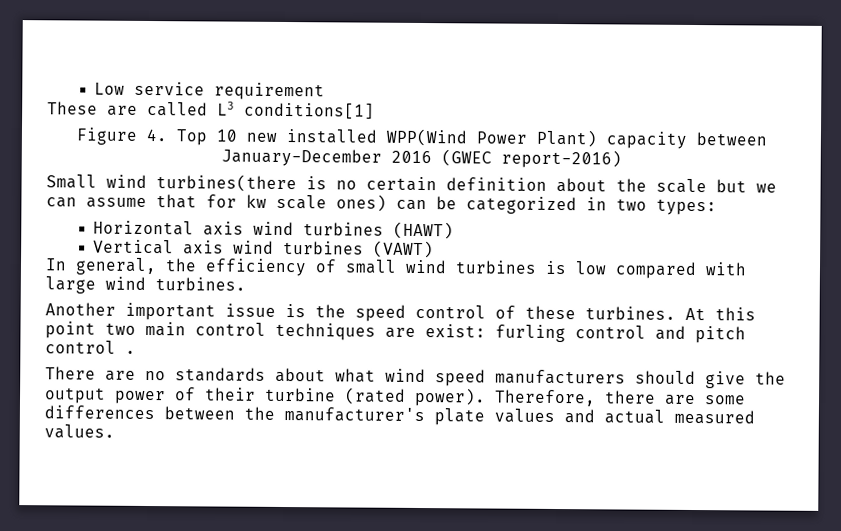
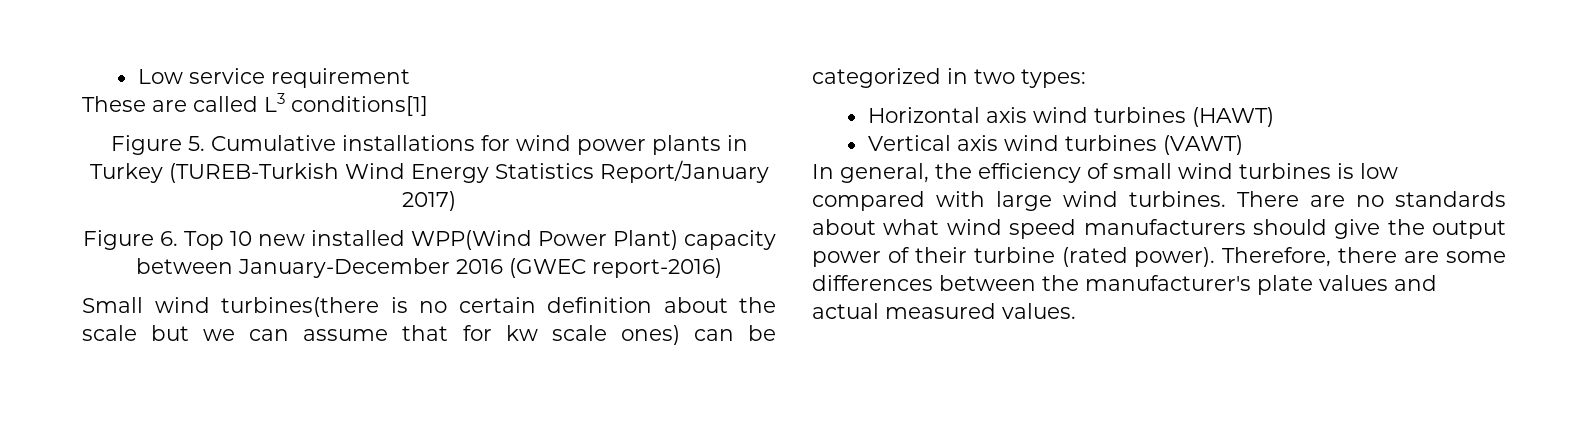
[145,128,167,142] 4. -> [187,135,748,155] [89,160,769,183] [402,191,456,211] [82,230,178,250] 5. Cumulative installations for wind power plants in Turkey (TUREB-Turkish Wind Energy Statistics Report/January 2017) // Figure 6.
[45,302,756,322] [45,321,746,344] [45,340,136,354] // Another important issue is the speed control of these turbines. At this point two main control techniques are exist: furling control and pitch control . // -> (1226, 199) none

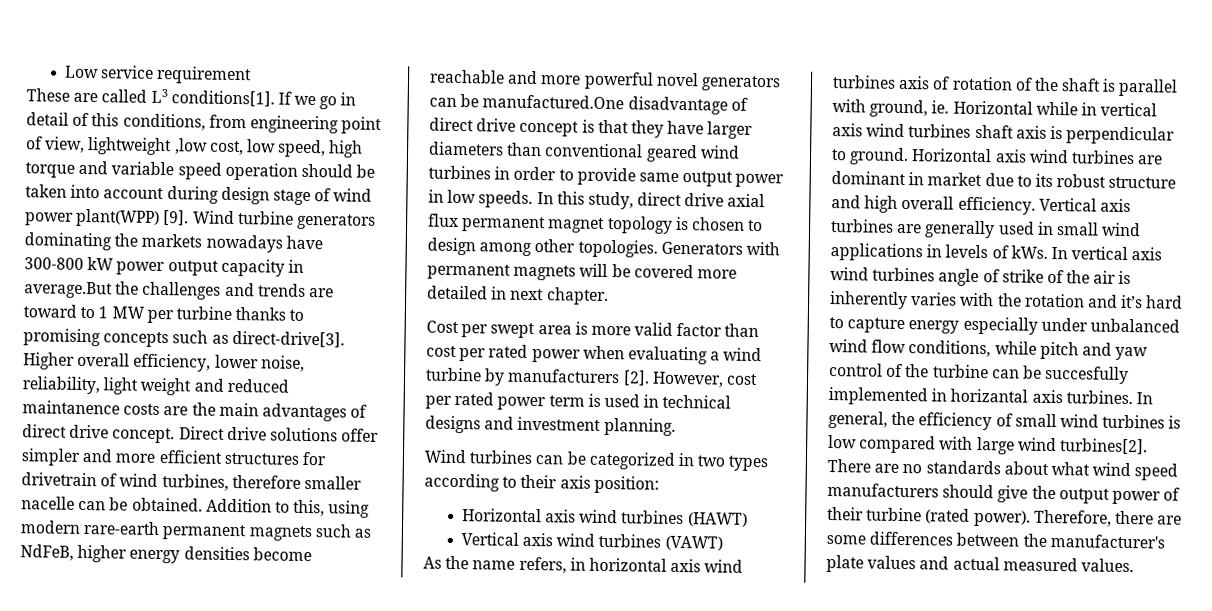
[291,96,428,116] [110,135,748,155] [89,160,769,183] [402,191,456,211] [82,230,776,250] [136,258,722,278] [82,297,776,317] [82,325,680,345] conditions[1] // Figure 5. Cumulative installations for wind power plants in Turkey (TUREB-Turkish Wind Energy Statistics Report/January 2017) // Figure 6. Top 10 new installed WPP(Wind Power Plant) capacity between January-December 2016 (GWEC report-2016) // Small wind turbines(there is no certain definition about the scale but we can assume that for kw scale ones) -> [170,90,357,110] [26,112,383,134] [26,136,364,158] [25,160,376,181] [25,184,373,206] [25,208,376,230] [24,232,323,253] [24,257,304,277] [24,281,334,300] [23,304,305,324] [23,328,345,348] [23,352,305,372] [22,376,289,396] [22,400,368,422] [22,424,380,444] [21,448,327,466] [21,472,362,491] [21,496,371,518] [20,520,371,542] [20,544,312,564] [429,69,781,92] [429,94,748,115] [429,117,754,139] [429,141,740,163] [428,165,785,188] [428,189,766,210] [428,213,764,234] [427,237,780,258] [427,263,737,281] [427,285,609,306] [426,320,760,339] [426,344,763,365] [425,367,758,388] [425,391,732,411] [425,415,676,436] [424,449,534,465] conditions[1]. If we go in detail of this conditions, from engineering point of view, lightweight ,low cost, low speed, high torque and variable speed operation should be taken into account during design stage of wind power plant(WPP) [9]. Wind turbine generators dominating the markets nowadays have 300-800 kW power output capacity in average.But the challenges and trends are toward to 1 MW per turbine thanks to promising concepts such as direct-drive[3]. Higher overall efficiency, lower noise, reliability, light weight and reduced maintanence costs are the main advantages of direct drive concept. Direct drive solutions offer simpler and more efficient structures for drivetrain of wind turbines, therefore smaller nacelle can be obtained. Addition to this, using modern rare-earth permanent magnets such as NdFeB, higher energy densities become reachable and more powerful novel generators can be manufactured.One disadvantage of direct drive concept is that they have larger diameters than conventional geared wind turbines in order to provide same output power in low speeds. In this study, direct drive axial flux permanent magnet topology is chosen to design among other topologies. Generators with permanent magnets will be covered more detailed in next chapter. // Cost per swept area is more valid factor than cost per rated power when evaluating a wind turbine by manufacturers [2]. However, cost per rated power term is used in technical designs and investment planning. // Wind turbines
[1021,69,1086,88] types: -> [728,455,769,472] [424,473,659,494] types according to their axis position:
(1243, 145) none -> [423,555,744,574] [832,75,1179,97] [832,99,1158,118] [832,123,1176,145] [831,147,1164,166] [831,171,1177,189] [831,195,1131,215] [831,219,1142,239] [830,243,1163,262] [830,267,1132,287] [829,291,1184,310] [829,316,1180,335] [829,339,1149,361] [829,363,1130,385] [828,387,1133,406] As the name refers, in horizontal axis wind turbines axis of rotation of the shaft is parallel with ground, ie. Horizontal while in vertical axis wind turbines shaft axis is perpendicular to ground. Horizontal axis wind turbines are dominant in market due to its robust structure and high overall efficiency. Vertical axis turbines are generally used in small wind applications in levels of kWs. In vertical axis wind turbines angle of strike of the air is inherently varies with the rotation and it’s hard to capture energy especially under unbalanced wind flow conditions, while pitch and yaw control of the turbine can be succesfully implemented in horizantal axis turbines.
[1129,191,1226,207] turbines. -> [1059,438,1148,455] turbines[2].

